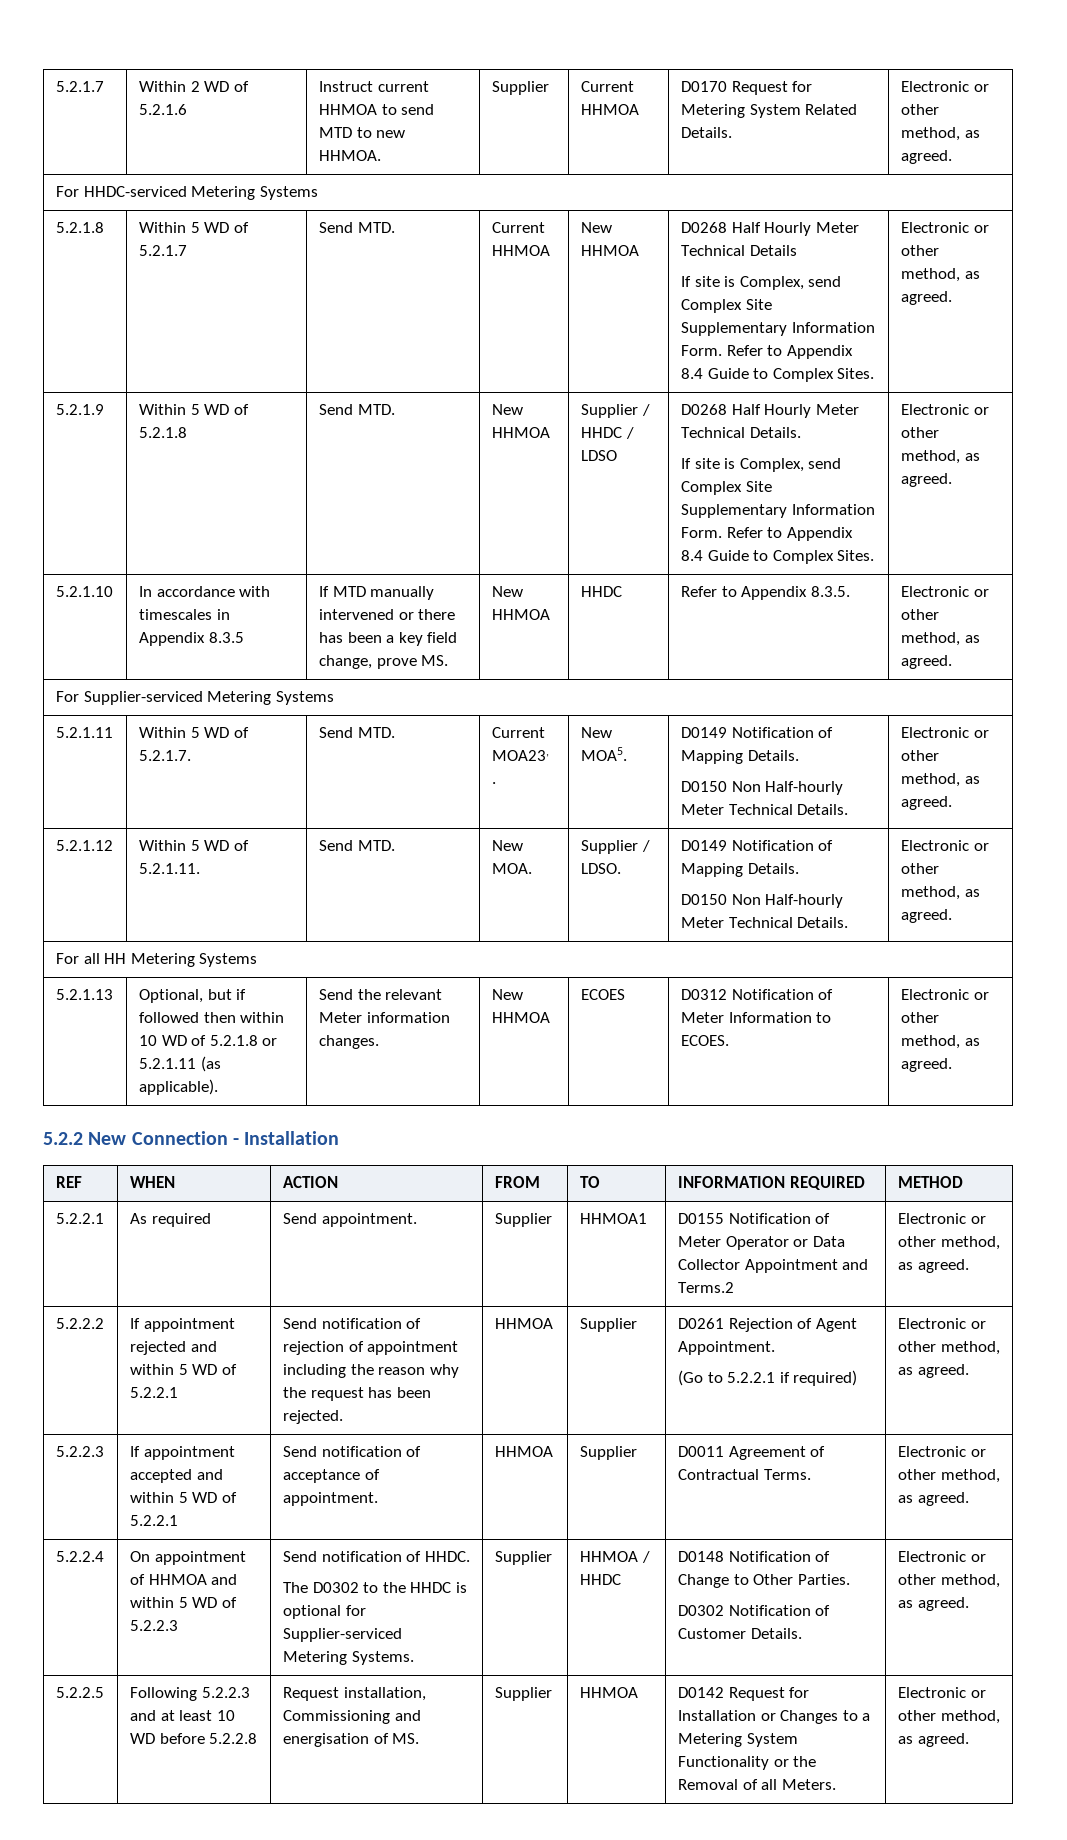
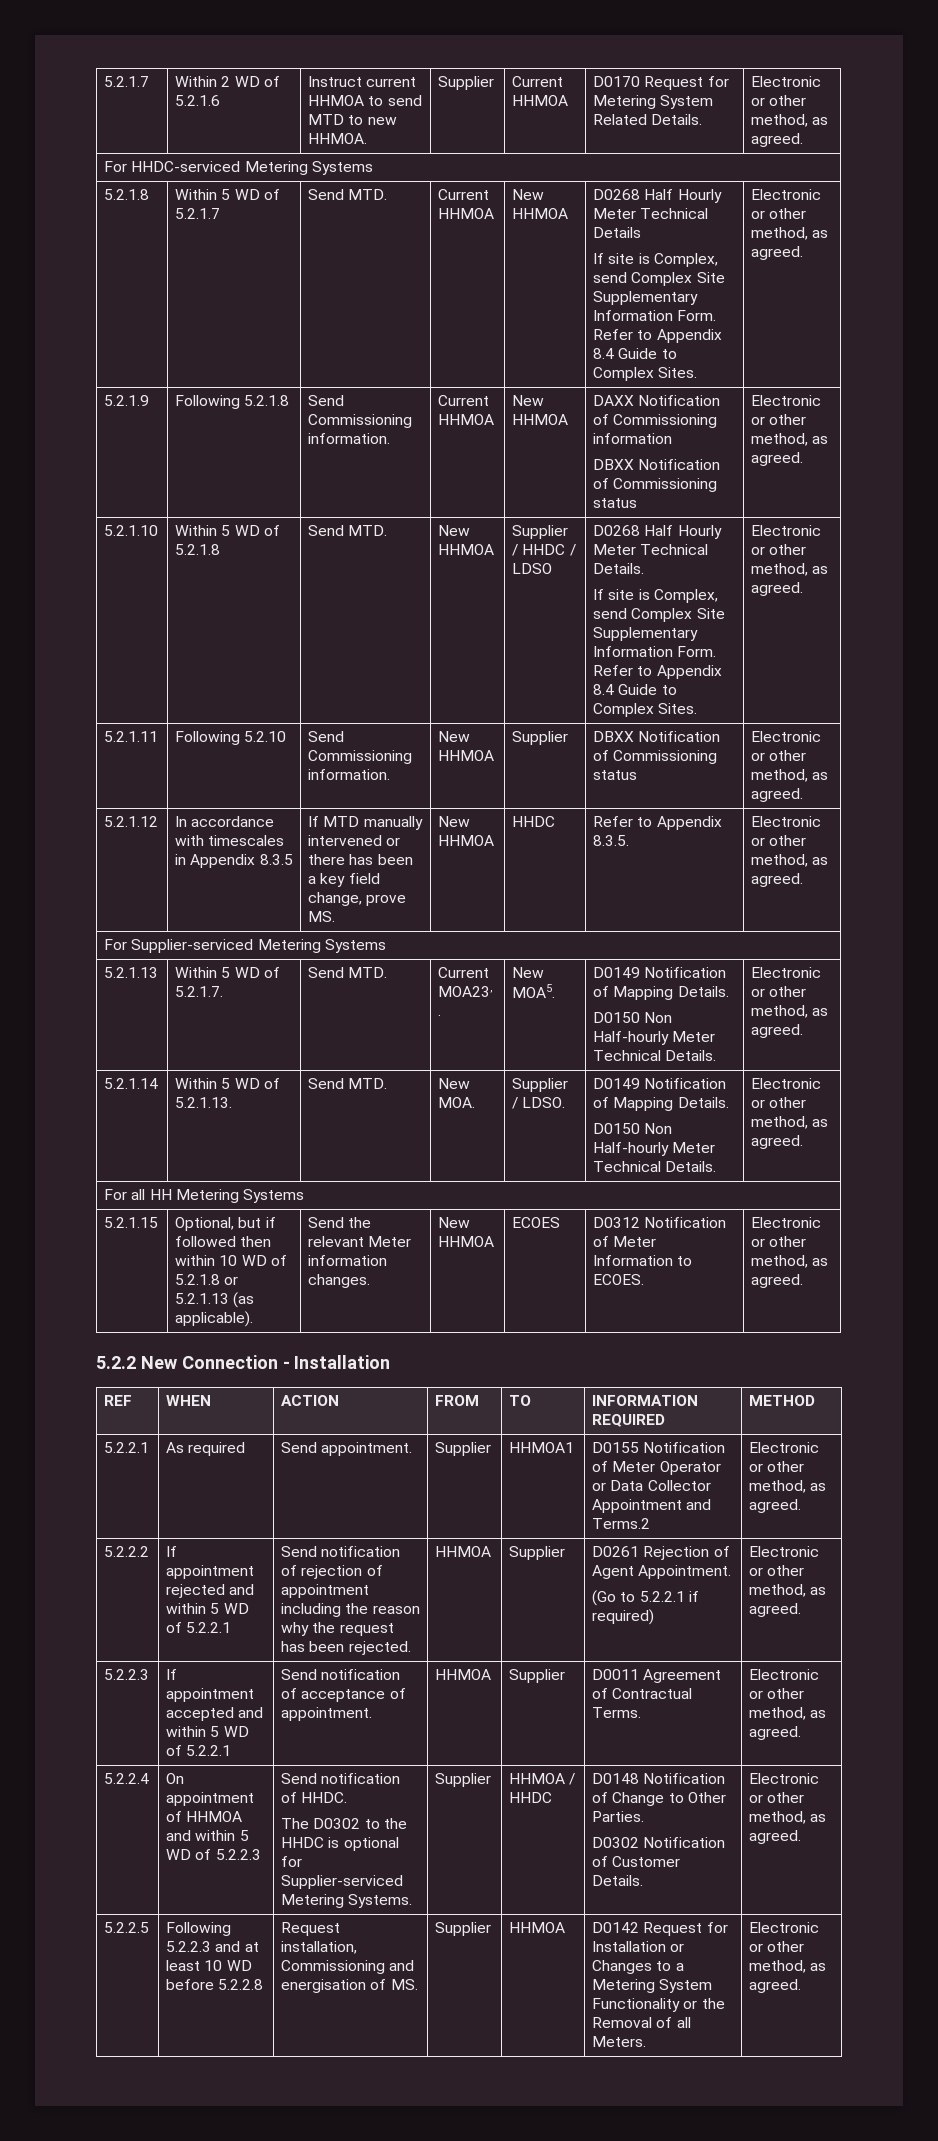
(104, 409) none -> [175,395,290,409] [308,395,345,406] [308,414,413,428] [308,433,391,444] [438,395,490,406] [438,414,495,425] [512,395,545,406] [512,414,569,425] [593,395,721,406] [593,414,718,428] [593,433,673,444] [593,459,721,470] [593,478,718,492] [593,498,638,508] [751,395,822,406] [751,414,807,425] [751,433,829,446] [751,452,804,466] [104,525,159,536] | Following 5.2.1.8 | Send Commissioning information. | Current HHMOA | New HHMOA | DAXX Notification of Commissioning information // DBXX Notification of Commissioning status | Electronic or other method, as agreed. // 5.2.1.10
[55,586,113,597] 5.2.1.10 -> [104,731,159,742] [175,731,287,745] [308,731,345,742] [308,750,413,764] [308,769,391,780] [438,731,471,742] [438,750,495,761] [512,731,569,745] [593,731,721,742] [593,750,718,764] [593,770,638,780] [751,731,822,742] [751,750,807,761] [751,769,829,782] [751,788,804,802] [104,816,159,827] 5.2.1.11 | Following 5.2.10 | Send Commissioning information. | New HHMOA | Supplier | DBXX Notification of Commissioning status | Electronic or other method, as agreed. // 5.2.1.12
[55,727,113,738] 5.2.1.11 -> [104,967,159,978] 5.2.1.13
[55,840,113,851] [138,840,249,851] [138,863,200,874] 5.2.1.12 | Within 5 WD of 5.2.1.11. -> [104,1078,159,1089] [175,1078,280,1089] [175,1097,233,1108] 5.2.1.14 | Within 5 WD of 5.2.1.13.
[55,989,113,1000] 5.2.1.13 -> [104,1217,159,1228] 5.2.1.15
[138,1058,196,1069] 5.2.1.11 -> [175,1293,230,1304] 5.2.1.13

